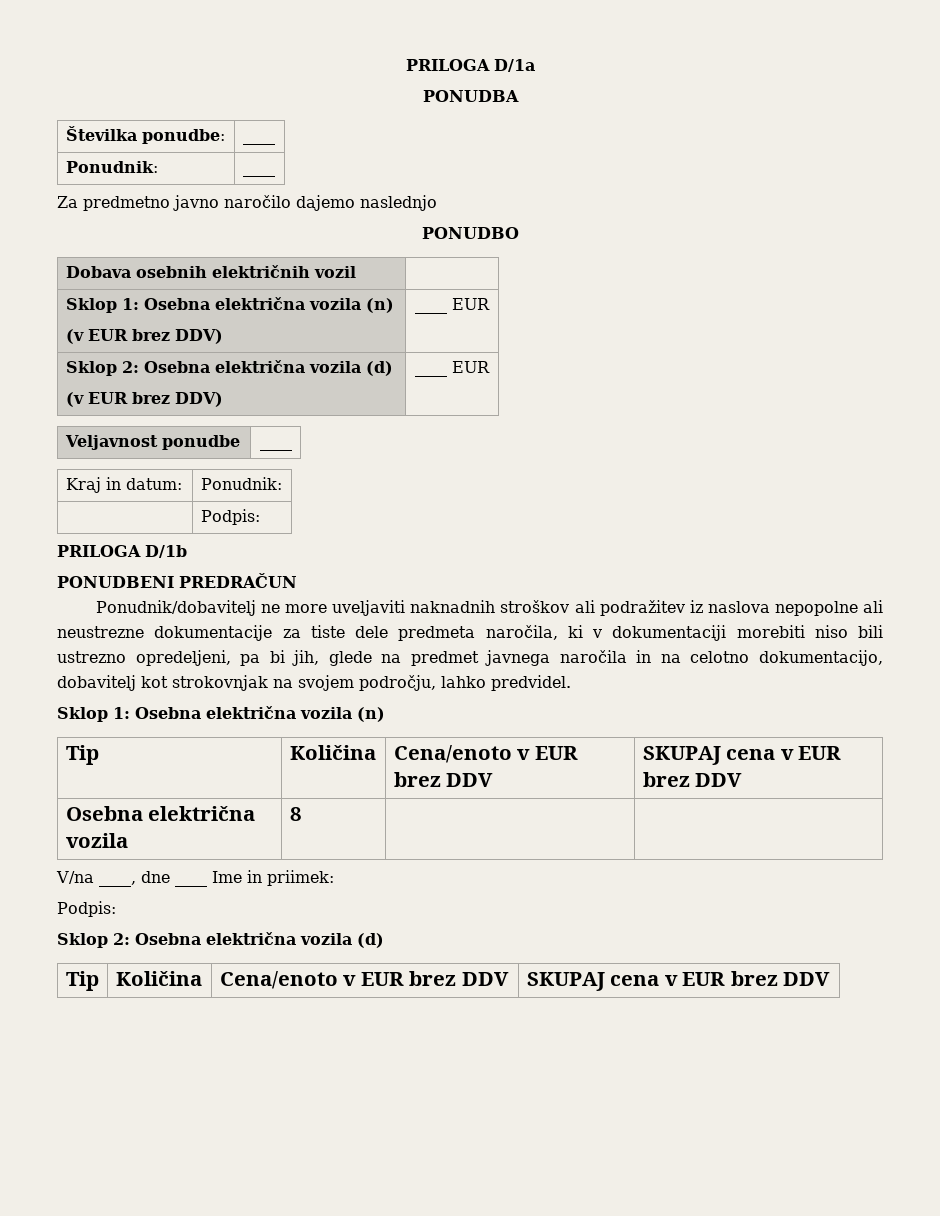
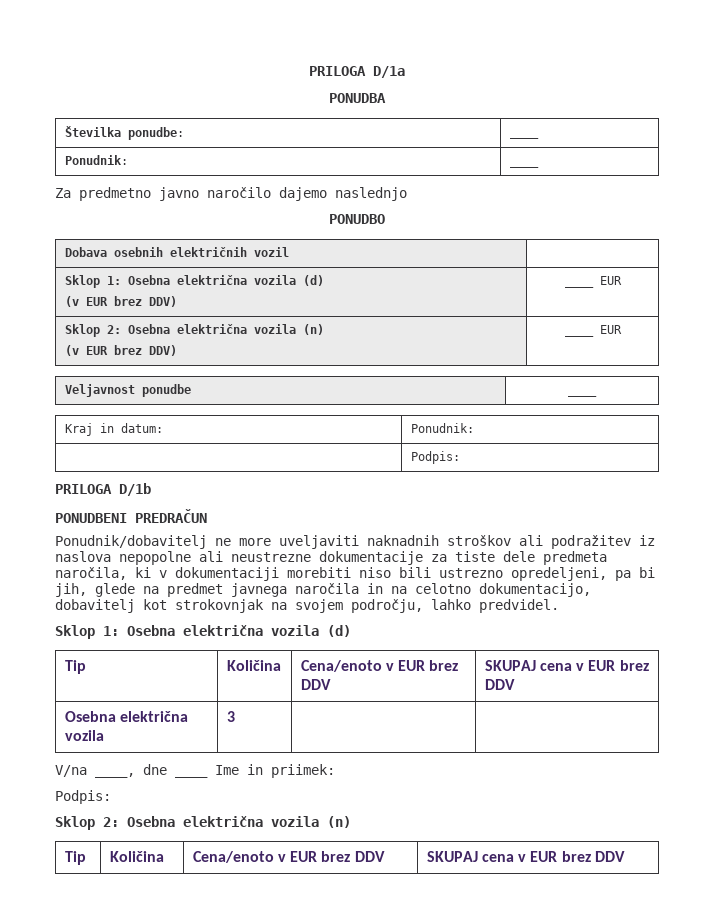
[365,298,394,313] (n) -> [302,275,324,286] (d)
[365,361,393,376] (d) -> [302,324,324,335] (n)
[357,707,385,722] (n) -> [327,625,351,637] (d)
[289,807,301,821] 8 -> [226,711,235,722] 3
[357,933,384,948] (d) -> [327,816,351,828] (n)

